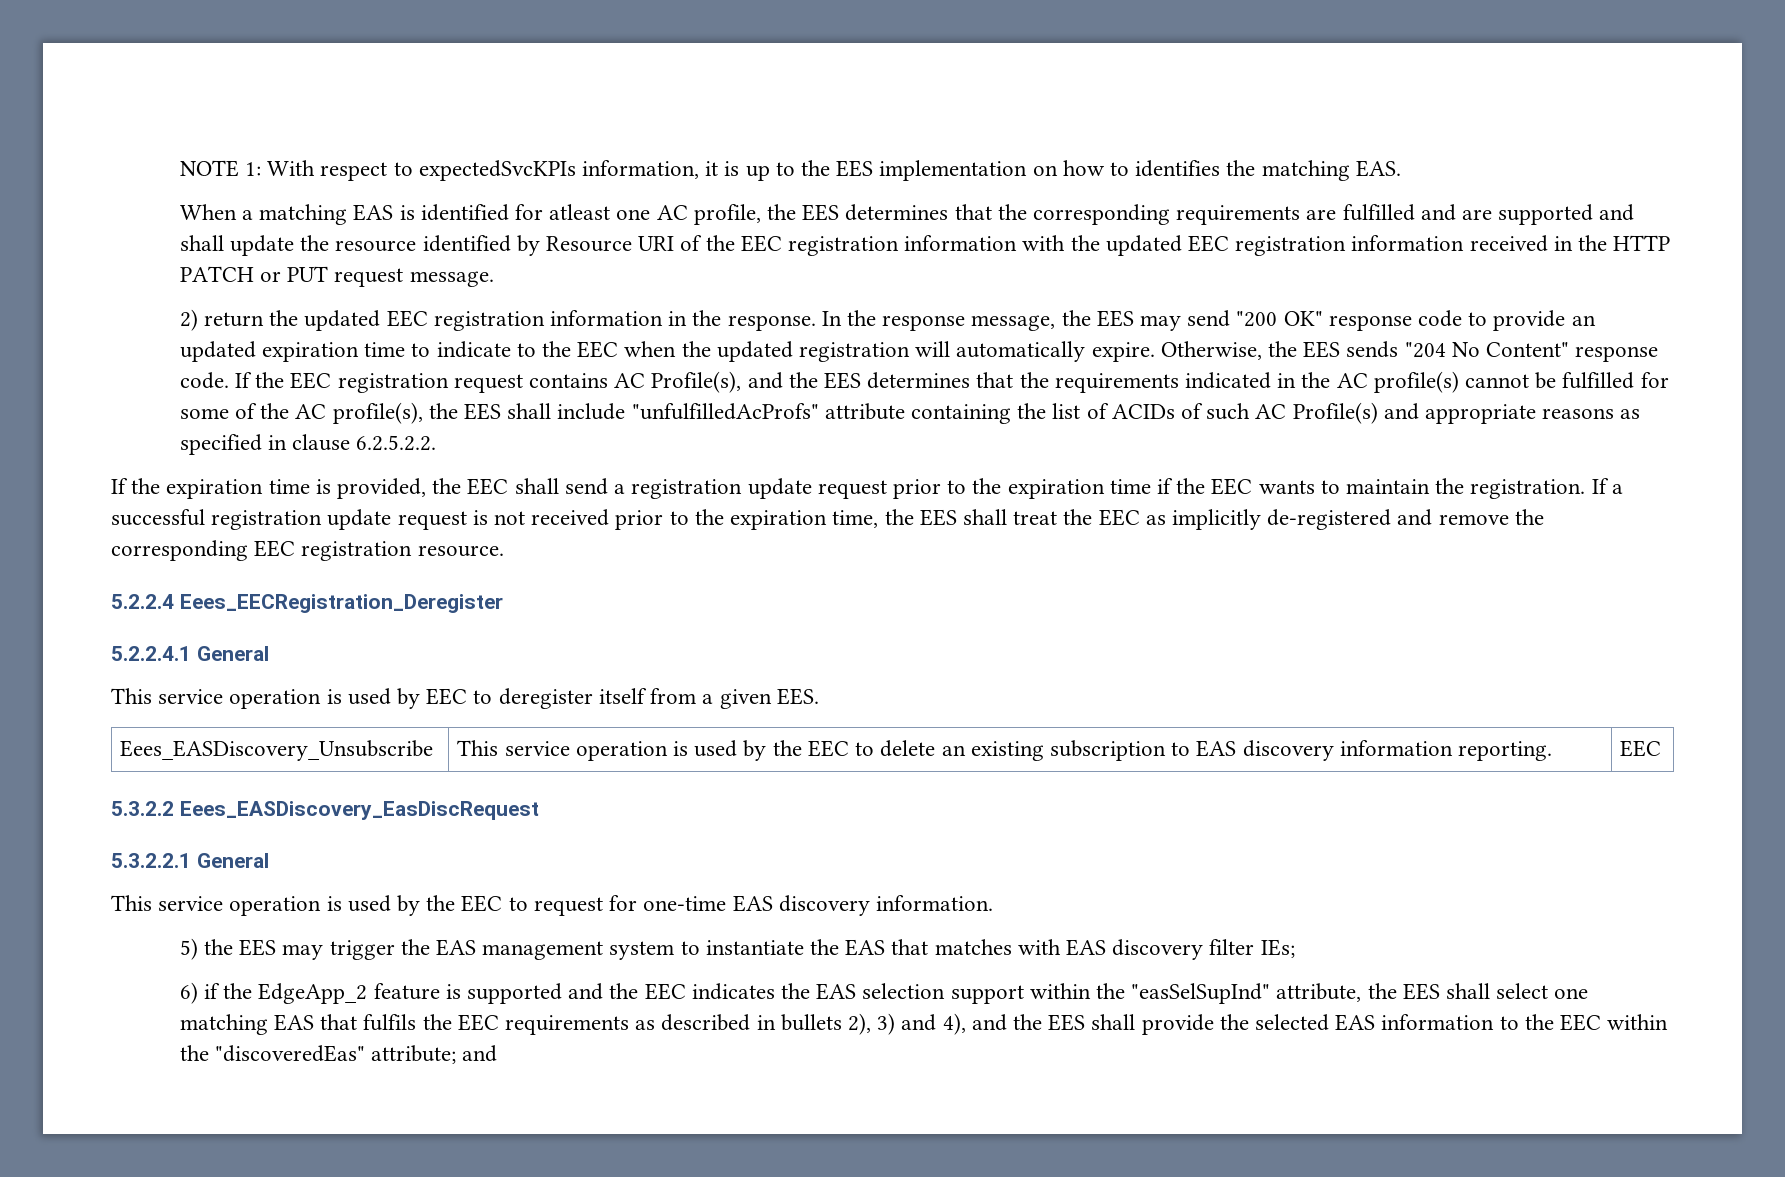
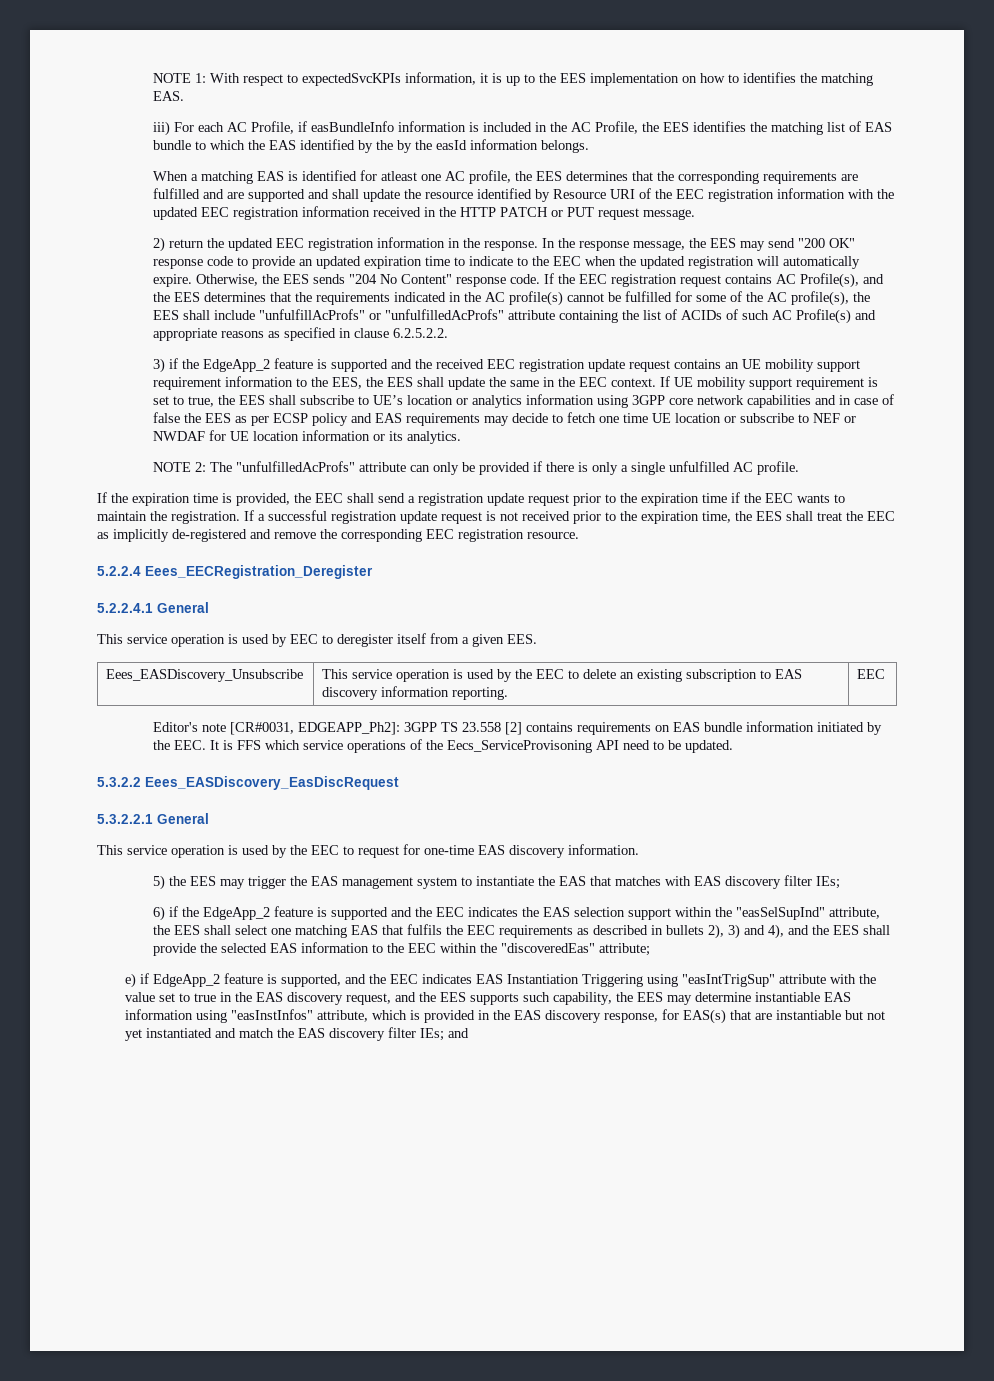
(1401, 168) none -> [152,121,892,136] [152,139,589,153] // iii) For each AC Profile, if easBundleInfo information is included in the AC Profile, the EES identifies the matching list of EAS bundle to which the EAS identified by the by the easId information belongs.
(626, 411) none -> [258,309,381,320] "unfulfillAcProfs" or
(437, 443) none -> [152,358,860,373] [152,376,878,390] [152,394,894,408] [152,412,856,426] [152,430,461,444] [152,461,799,475] // 3) if the EdgeApp_2 feature is supported and the received EEC registration update request contains an UE mobility support requirement information to the EES, the EES shall update the same in the EEC context. If UE mobility support requirement is set to true, the EES shall subscribe to UE’s location or analytics information using 3GPP core network capabilities and in case of false the EES as per ECSP policy and EAS requirements may decide to fetch one time UE location or subscribe to NEF or NWDAF for UE location information or its analytics. // NOTE 2: The "unfulfilledAcProfs" attribute can only be provided if there is only a single unfulfilled AC profile.
(1662, 748) none -> [152,721,882,735] [152,739,733,753] // Editor's note [CR#0031, EDGEAPP_Ph2]: 3GPP TS 23.558 [2] contains requirements on EAS bundle information initiated by the EEC. It is FFS which service operations of the Eecs_ServiceProvisoning API need to be updated.
(457, 1054) none -> [124,973,876,988] [124,992,851,1005] [124,1009,885,1024] [124,1027,444,1041] // e) if EdgeApp_2 feature is supported, and the EEC indicates EAS Instantiation Triggering using "easIntTrigSup" attribute with the value set to true in the EAS discovery request, and the EES supports such capability, the EES may determine instantiable EAS information using "easInstInfos" attribute, which is provided in the EAS discovery response, for EAS(s) that are instantiable but not yet instantiated and match the EAS discovery filter IEs;

